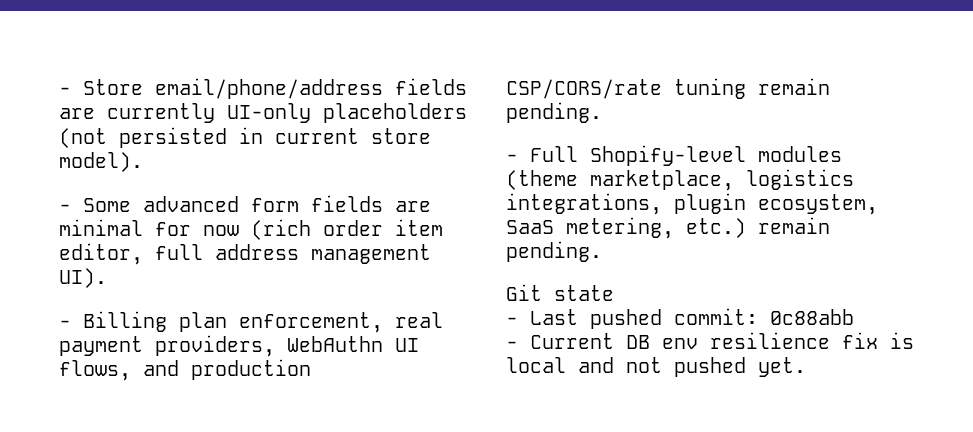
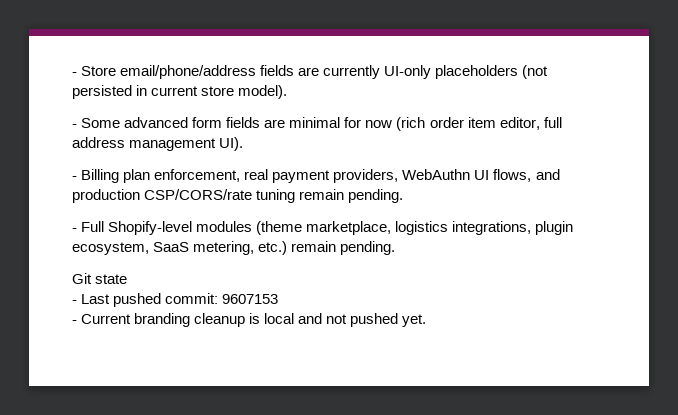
[770,309,854,325] 0c88abb -> [222,294,279,304] 9607153
[626,332,878,349] DB env resilience fix -> [134,313,246,327] branding cleanup

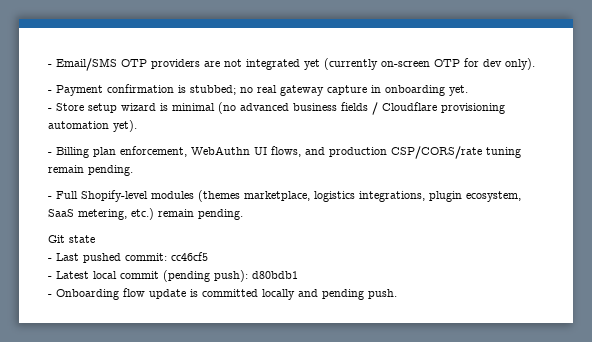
[72,65,549,79] [72,85,288,99] [72,117,562,131] [72,137,244,151] - Store email/phone/address fields are currently UI-only placeholders (not persisted in current store model). // - Some advanced form fields are minimal for now (rich order item editor, full address management UI). -> [48,58,535,71] [48,84,468,96] [48,102,505,115] [48,120,137,132] - Email/SMS OTP providers are not integrated yet (currently on-screen OTP for dev only). // - Payment confirmation is stubbed; no real gateway capture in onboarding yet. // - Store setup wizard is minimal (no advanced business fields / Cloudflare provisioning automation yet).
[244,169,399,183] real payment providers, -> (187, 151) none
[256,221,303,235] (theme -> [198,190,240,202] (themes
[222,294,279,304] [72,313,427,327] 9607153 // - Current branding cleanup is local and not pushed yet. -> [171,252,208,261] [48,270,298,282] [48,288,397,300] cc46cf5 // - Latest local commit (pending push): d80bdb1 // - Onboarding flow update is committed locally and pending push.

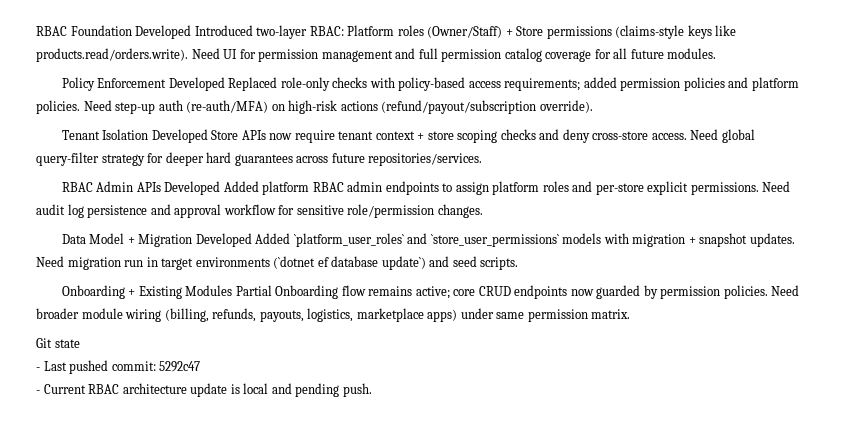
[48,58,535,71] [48,84,468,96] [48,102,505,115] [48,120,137,132] [48,146,521,159] [48,165,133,176] [48,190,521,202] [48,208,243,220] - Email/SMS OTP providers are not integrated yet (currently on-screen OTP for dev only). // - Payment confirmation is stubbed; no real gateway capture in onboarding yet. // - Store setup wizard is minimal (no advanced business fields / Cloudflare provisioning automation yet). // - Billing plan enforcement, WebAuthn UI flows, and production CSP/CORS/rate tuning remain pending. // - Full Shopify-level modules (themes marketplace, logistics integrations, plugin ecosystem, SaaS metering, etc.) remain pending. -> [36,25,737,39] [36,48,717,62] [61,77,799,91] [36,100,593,114] [61,129,755,143] [36,152,483,166] [61,181,791,195] [36,204,483,218] [61,233,795,247] [36,256,519,270] [61,285,800,299] [36,308,631,322] RBAC Foundation Developed Introduced two-layer RBAC: Platform roles (Owner/Staff) + Store permissions (claims-style keys like products.read/orders.write). Need UI for permission management and full permission catalog coverage for all future modules. // Policy Enforcement Developed Replaced role-only checks with policy-based access requirements; added permission policies and platform policies. Need step-up auth (re-auth/MFA) on high-risk actions (refund/payout/subscription override). // Tenant Isolation Developed Store APIs now require tenant context + store scoping checks and deny cross-store access. Need global query-filter strategy for deeper hard guarantees across future repositories/services. // RBAC Admin APIs Developed Added platform RBAC admin endpoints to assign platform roles and per-store explicit permissions. Need audit log persistence and approval workflow for sensitive role/permission changes. // Data Model + Migration Developed Added `platform_user_roles` and `store_user_permissions` models with migration + snapshot updates. Need migration run in target environments (`dotnet ef database update`) and seed scripts. // Onboarding + Existing Modules Partial Onboarding flow remains active; core CRUD endpoints now guarded by permission policies. Need broader module wiring (billing, refunds, payouts, logistics, marketplace apps) under same permission matrix.
[171,252,208,261] [48,270,298,282] [48,288,295,300] cc46cf5 // - Latest local commit (pending push): d80bdb1 // - Onboarding flow update is committed locally -> [159,361,201,372] [36,383,269,397] 5292c47 // - Current RBAC architecture update is local

